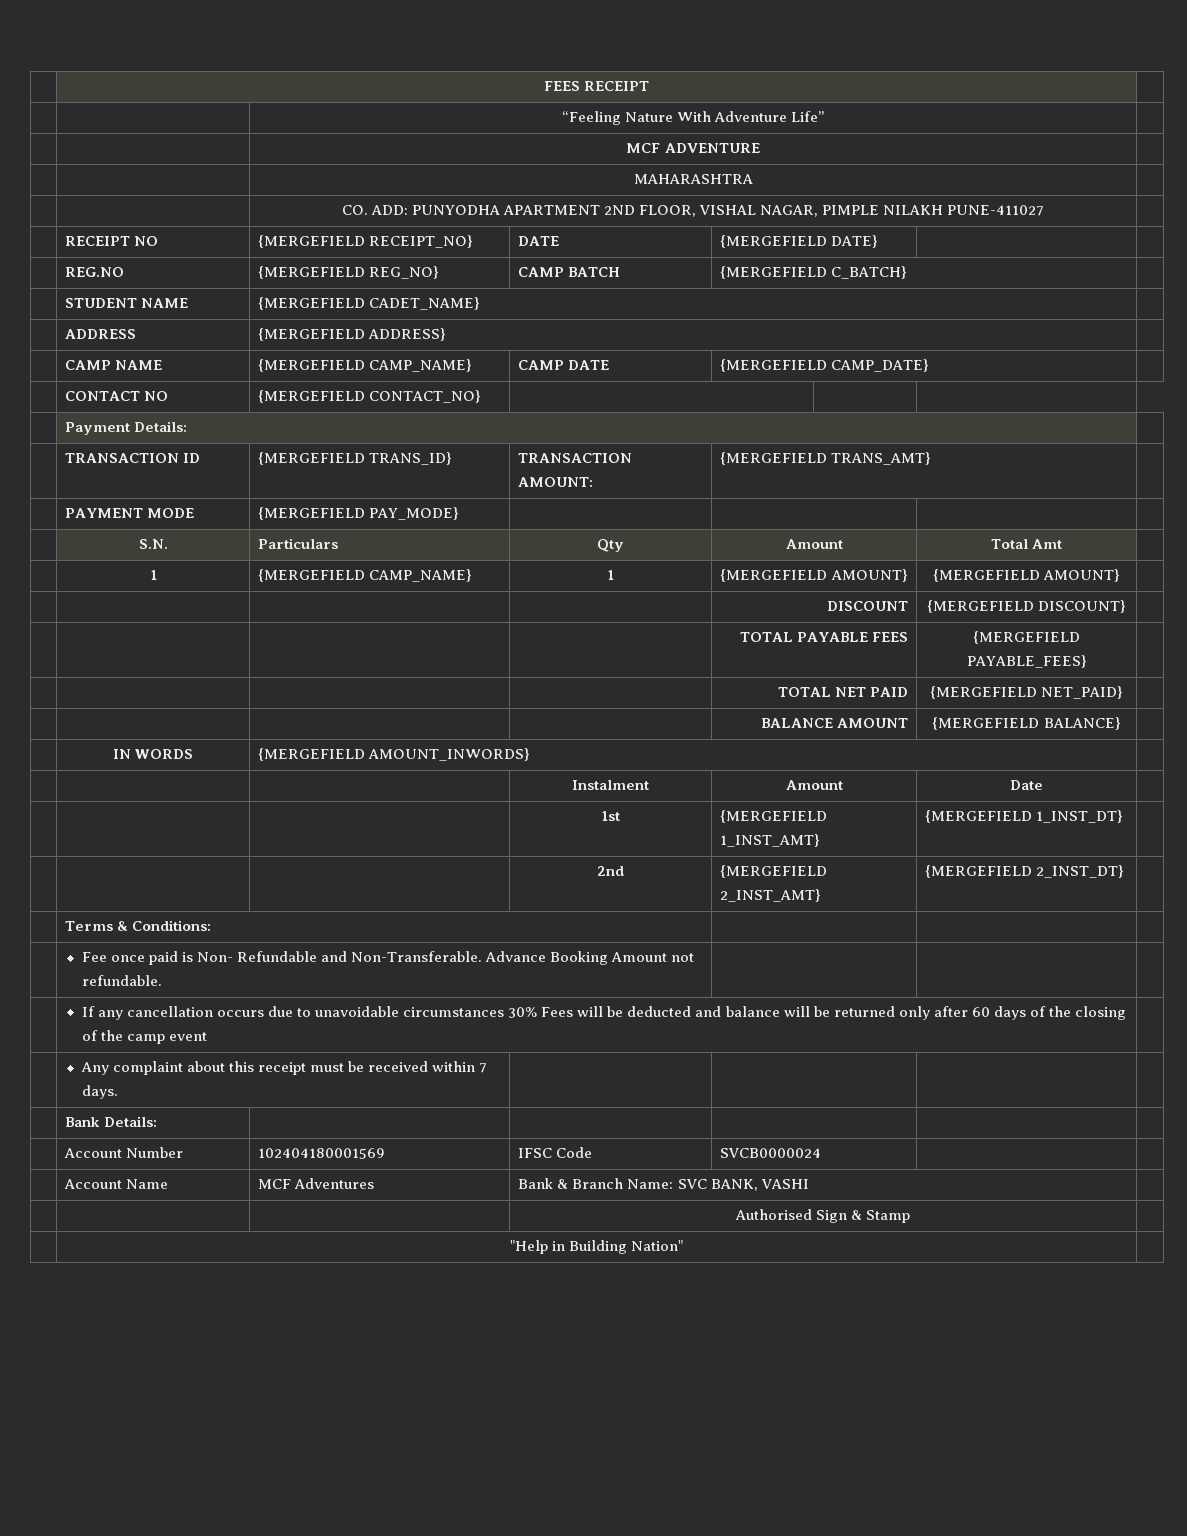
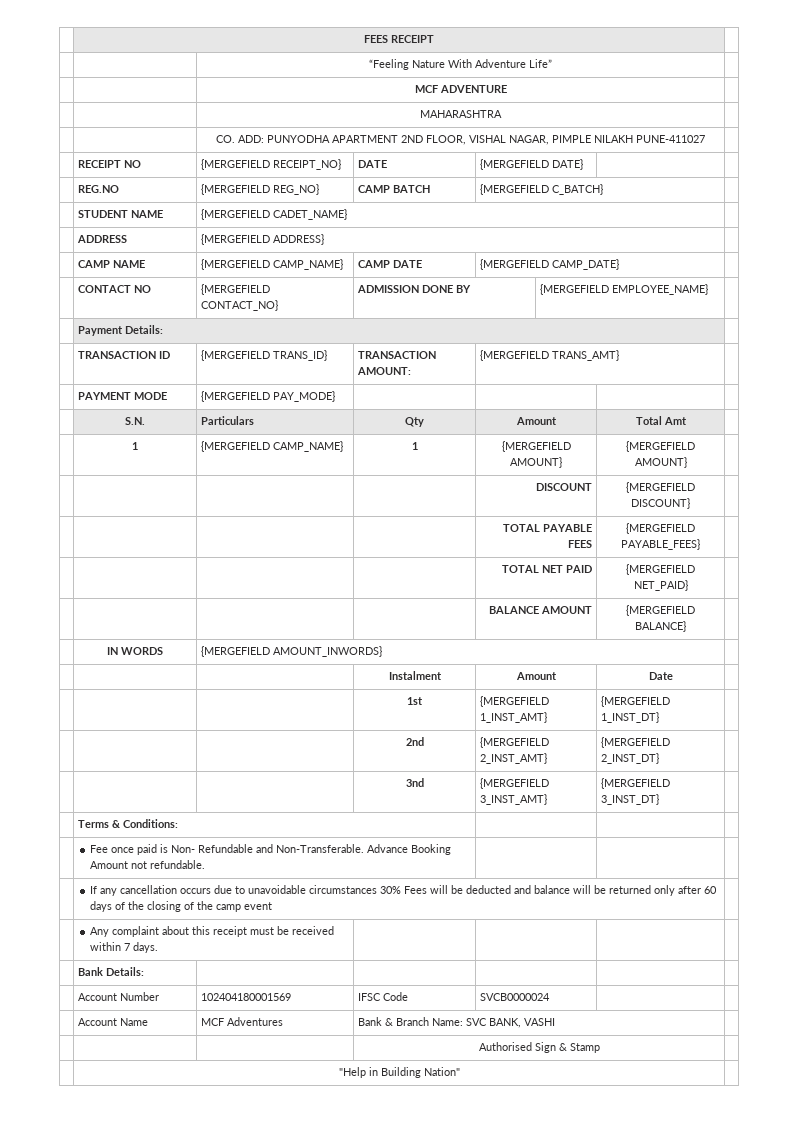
(482, 396) | -> [356,285,471,293] [539,284,708,295] ADMISSION DONE BY | {MERGEFIELD EMPLOYEE_NAME}
(1125, 871) none -> [405,778,424,787] [479,778,549,789] [479,794,547,805] [600,778,670,789] [600,794,659,805] // | | | 3nd | {MERGEFIELD 3_INST_AMT} | {MERGEFIELD 3_INST_DT} |

